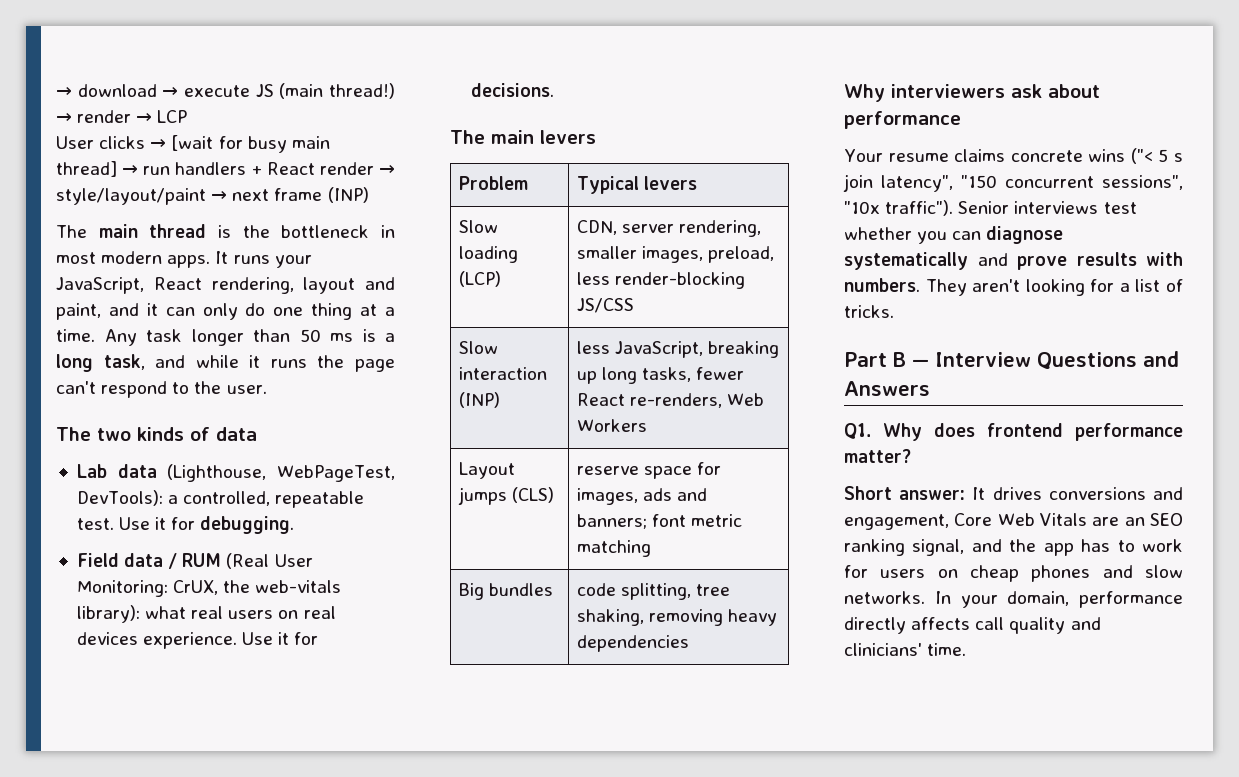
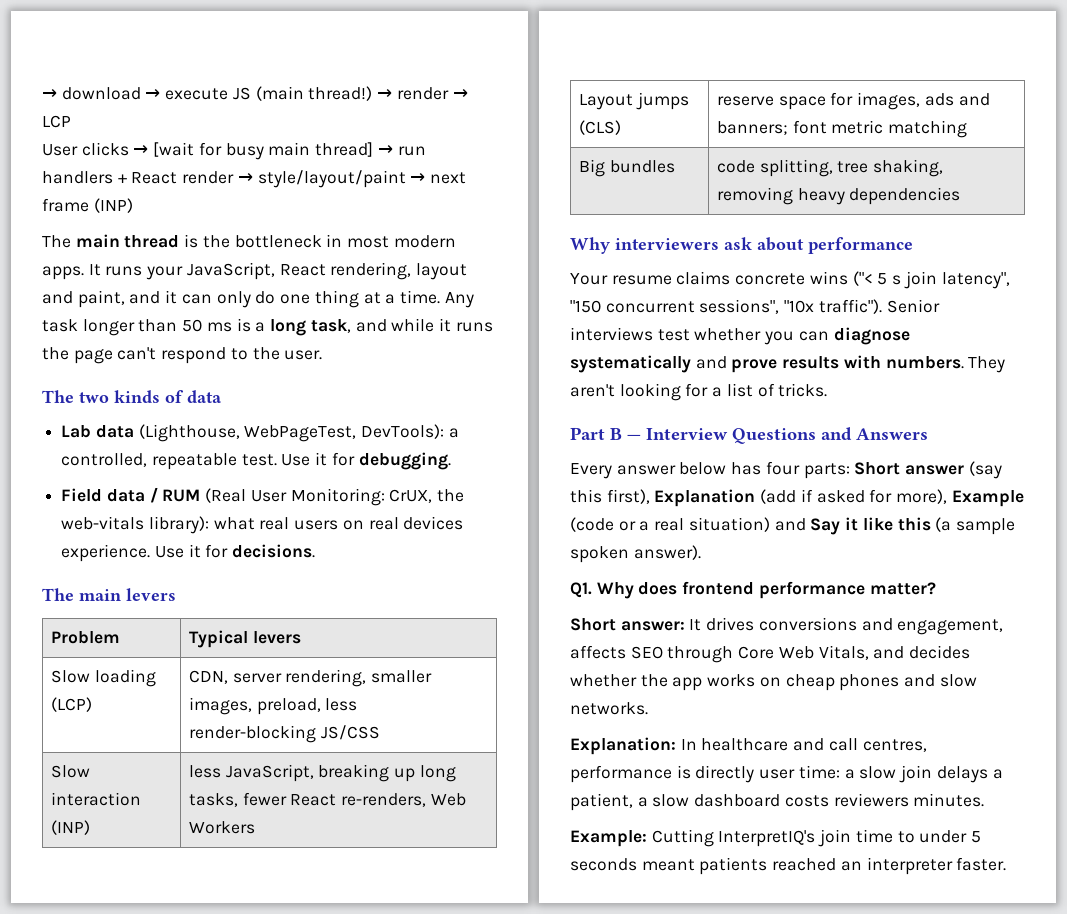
(930, 388) none -> [570,461,1002,479] [570,489,1024,507] [570,517,1015,535] [570,545,701,563] // Every answer below has four parts: Short answer (say this first), Explanation (add if asked for more), Example (code or a real situation) and Say it like this (a sample spoken answer).
[954,513,1183,526] [844,539,1183,556] [844,565,926,578] Core Web Vitals are an SEO ranking signal, and the app has to work for users -> [570,645,971,663] [570,674,756,691] affects SEO through Core Web Vitals, and decides whether the app works
[934,591,1183,608] [844,617,1101,634] [844,643,967,656] In your domain, performance directly affects call quality and clinicians' time. -> [570,737,927,755] [570,765,1003,783] [570,793,985,811] [570,829,982,847] [570,857,1007,875] // Explanation: In healthcare and call centres, performance is directly user time: a slow join delays a patient, a slow dashboard costs reviewers minutes. // Example: Cutting InterpretIQ's join time to under 5 seconds meant patients reached an interpreter faster.

